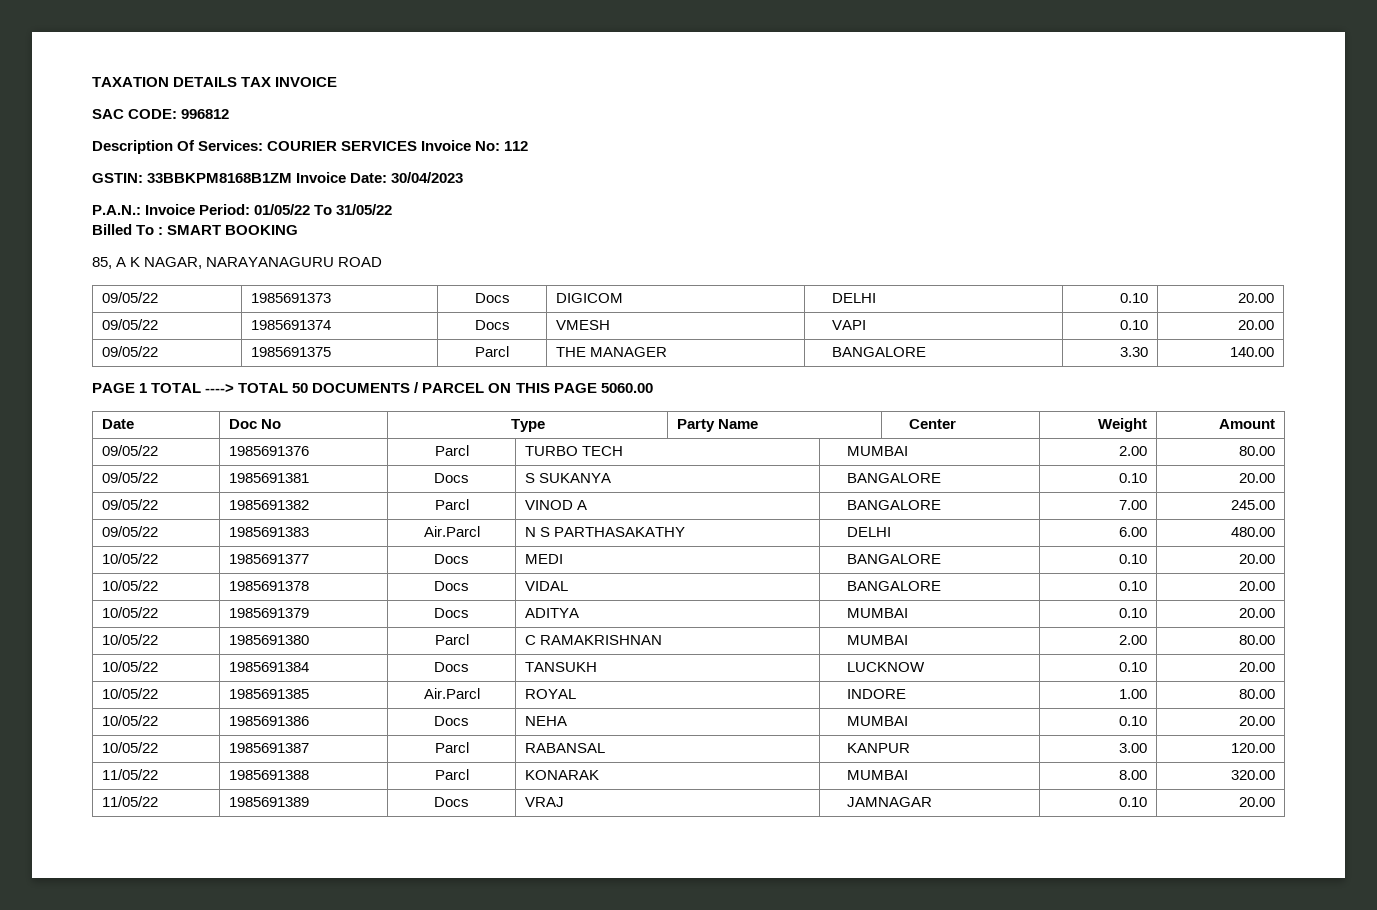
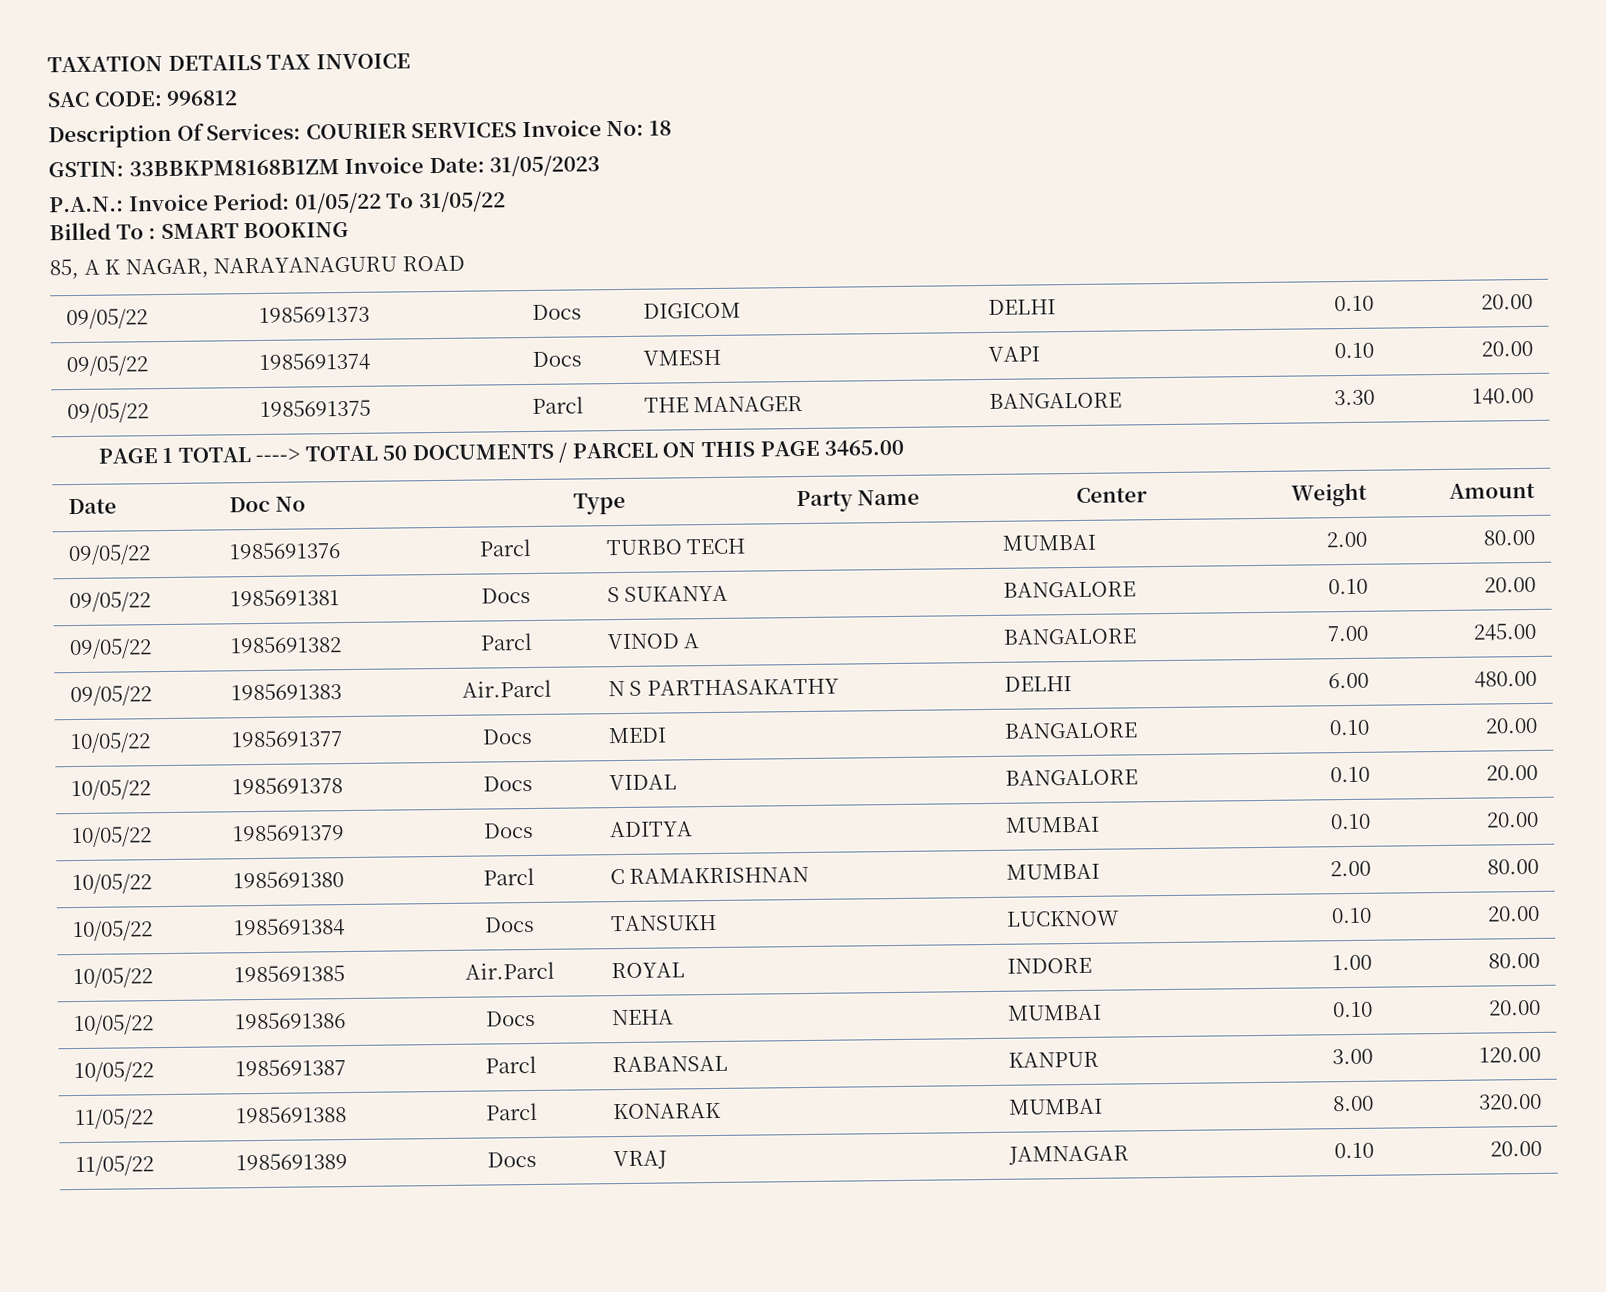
[504,141,529,151] 112 -> [648,120,672,136] 18
[391,172,464,183] 30/04/2023 -> [489,155,601,177] 31/05/2023
[600,383,653,393] 5060.00 -> [824,439,905,456] 3465.00

